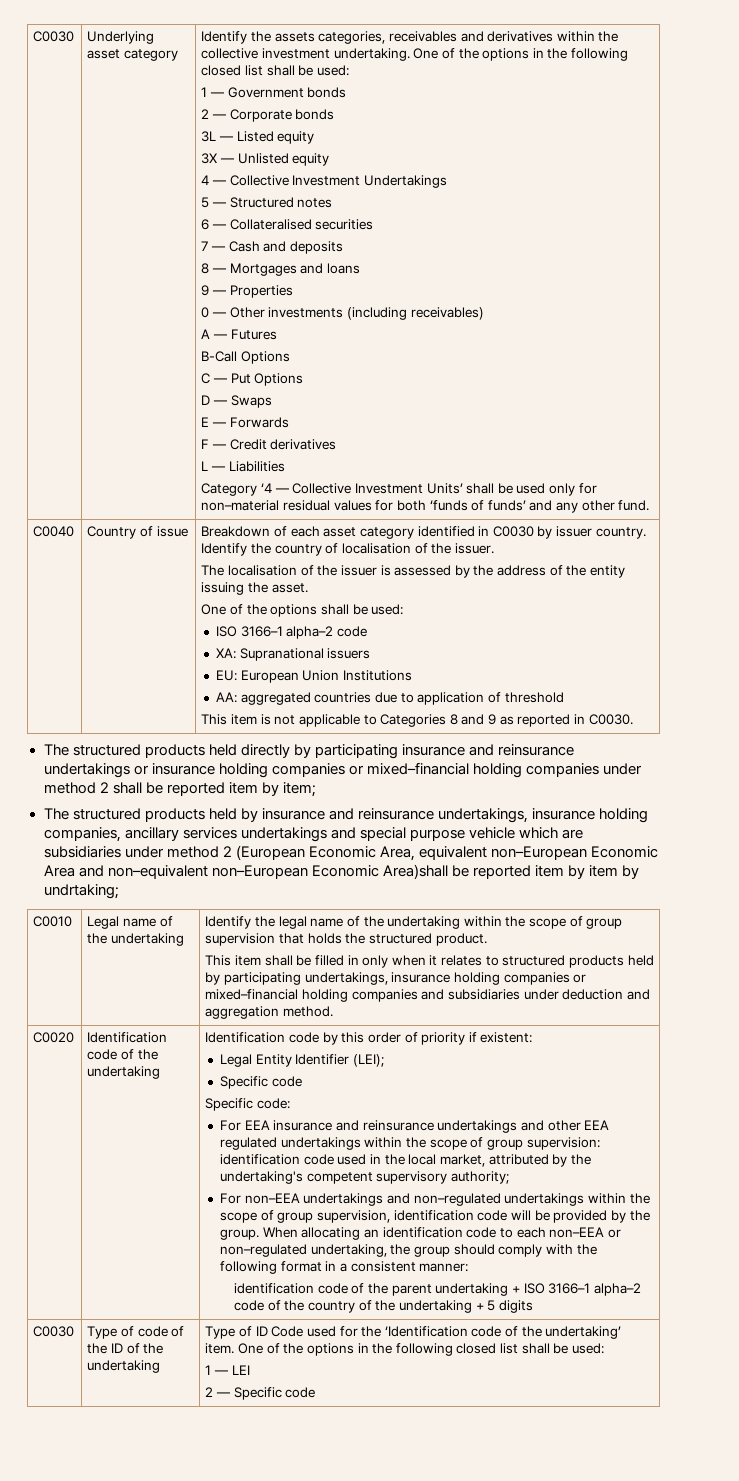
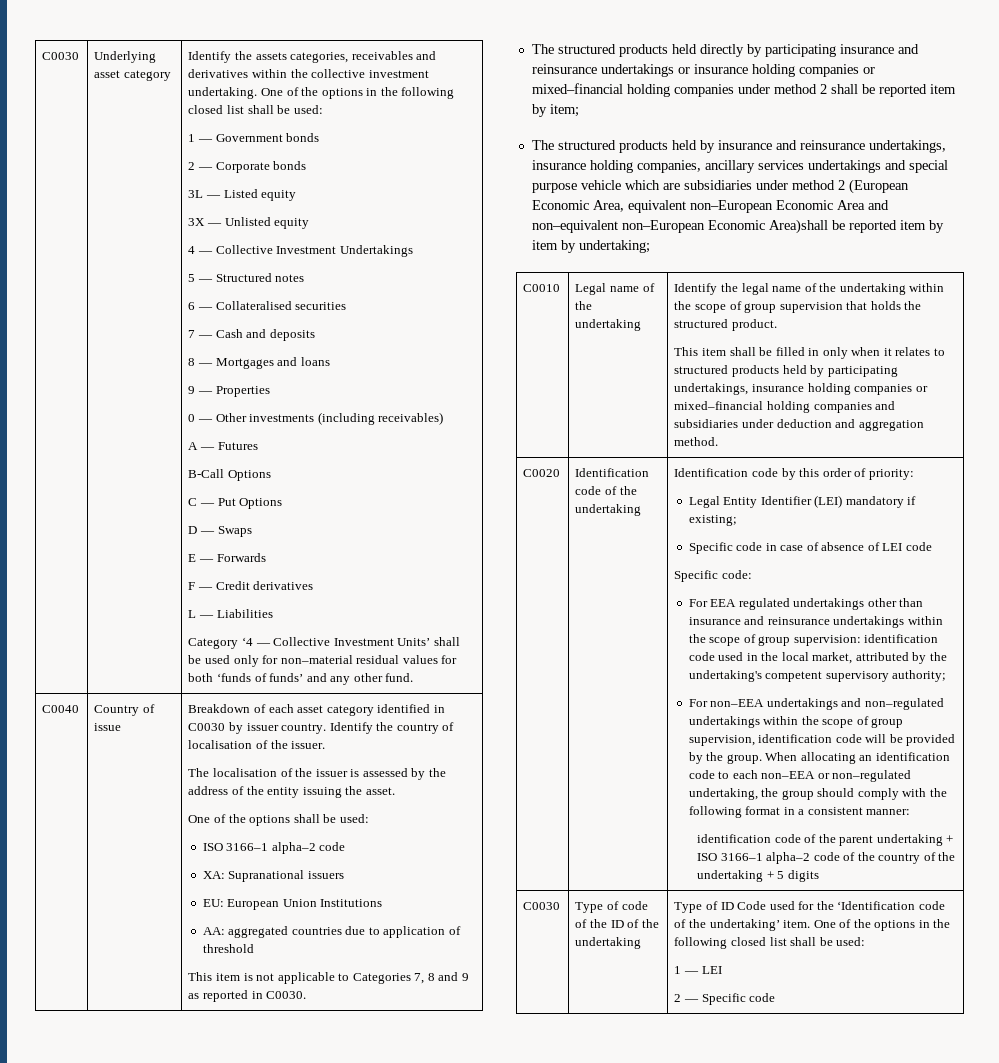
(447, 720) none -> [414,973,425,984] 7,
[43,884,119,899] undrtaking; -> [578,240,650,253] undertaking;
[421,1032,533,1045] priority if existent: -> [868,469,914,480] priority:
[353,1054,385,1067] [220,1076,302,1089] [205,1098,290,1111] [220,1120,610,1133] [220,1137,278,1150] (LEI); // Specific code // Specific code: // For EEA insurance and reinsurance undertakings and other EEA regulated -> [814,495,917,508] [688,515,737,526] [688,542,932,554] [674,570,752,582] [688,598,924,610] [688,616,830,625] (LEI) mandatory if existing; // Specific code in case of absence of LEI code // Specific code: // For EEA regulated undertakings other than insurance and reinsurance

